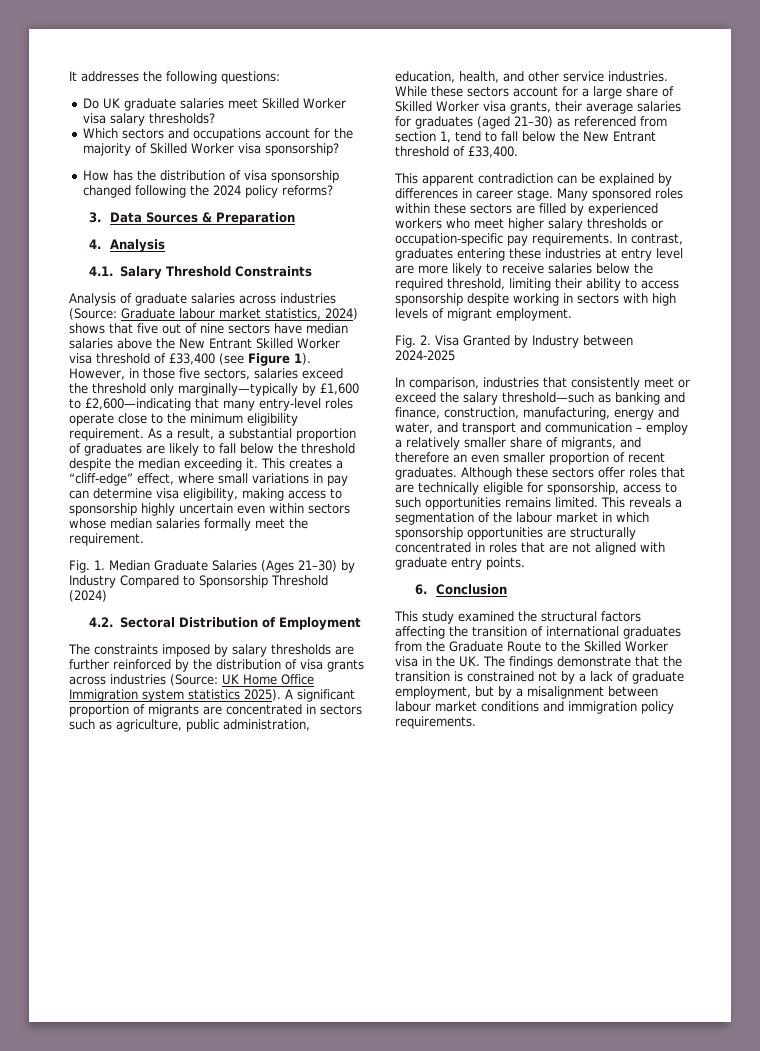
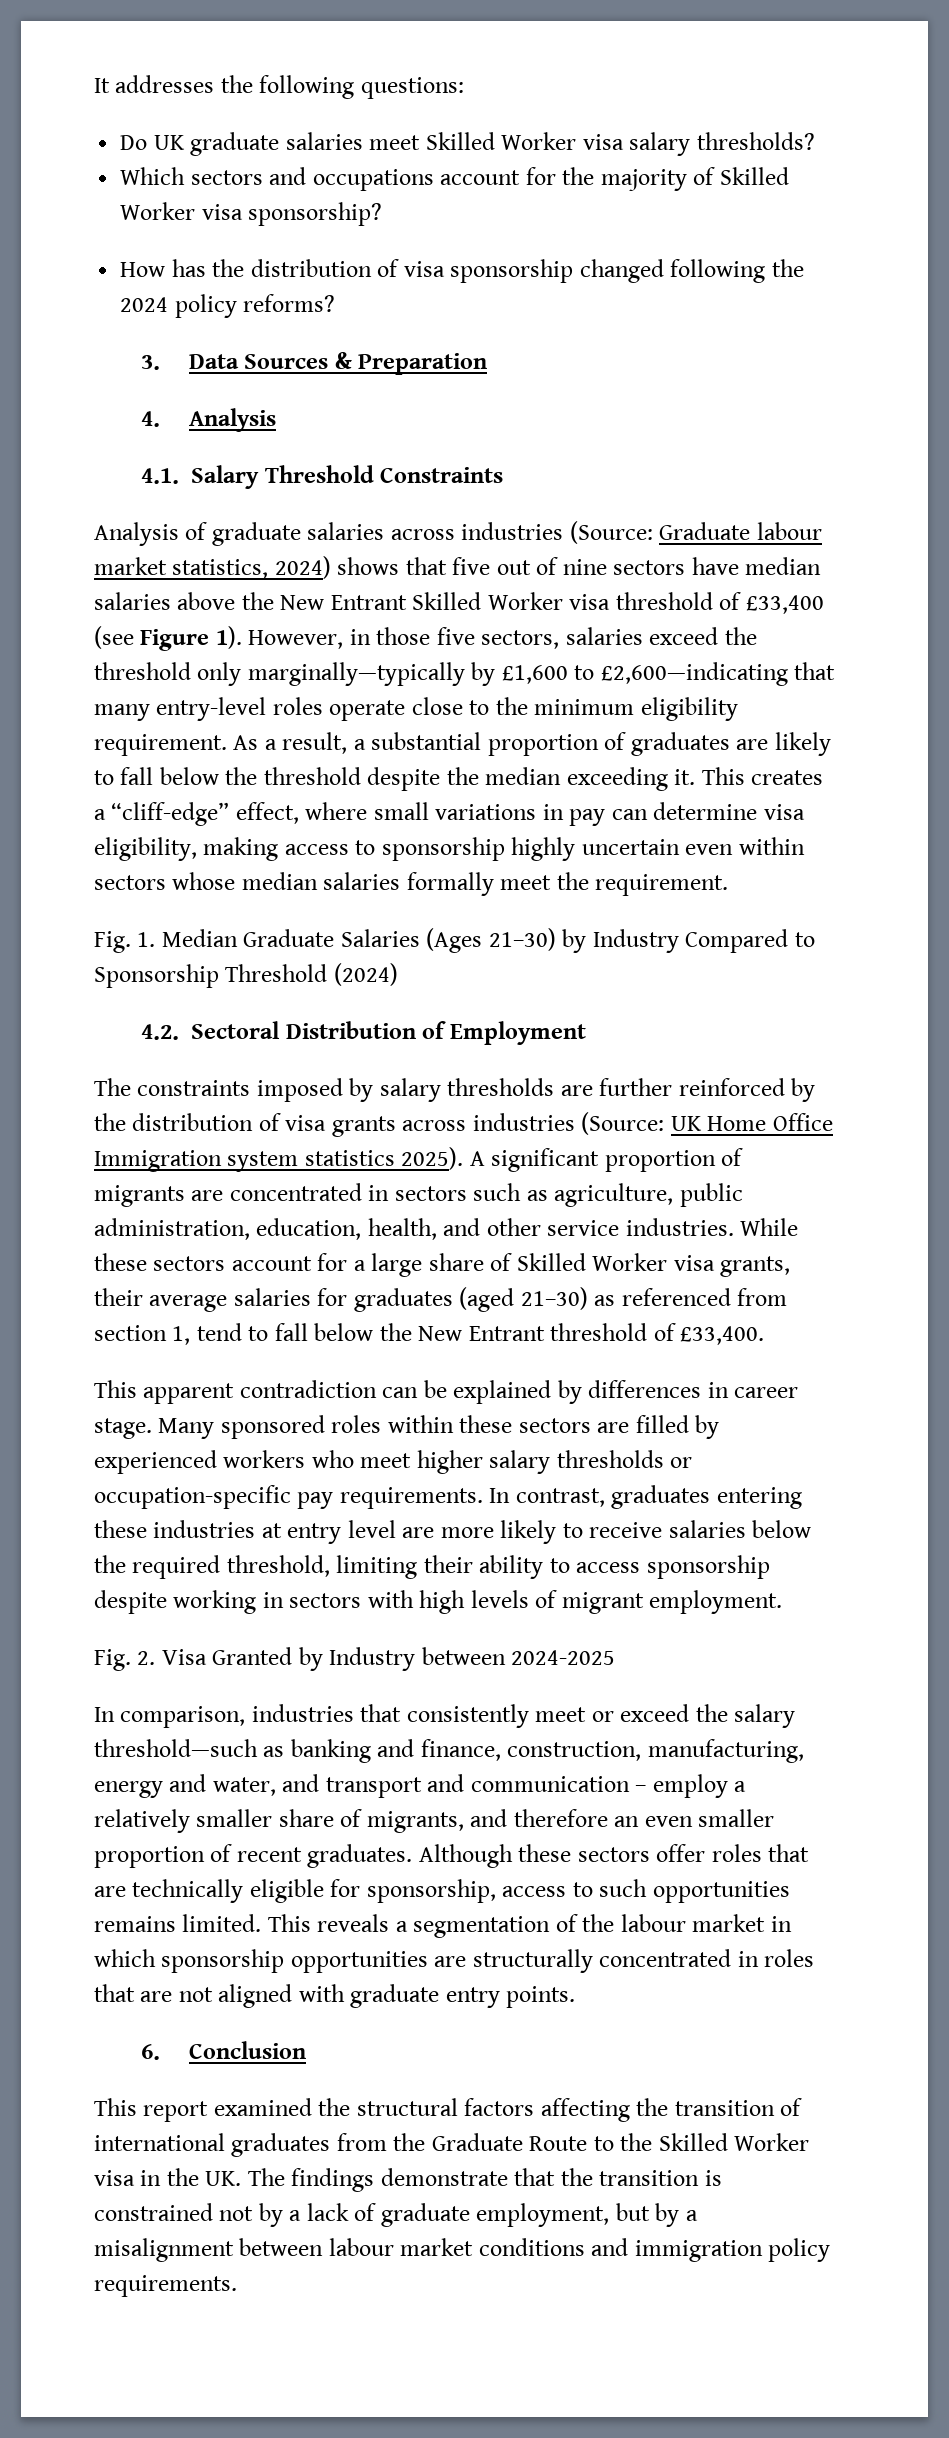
[422,611,454,624] study -> [143,2101,209,2122] report

